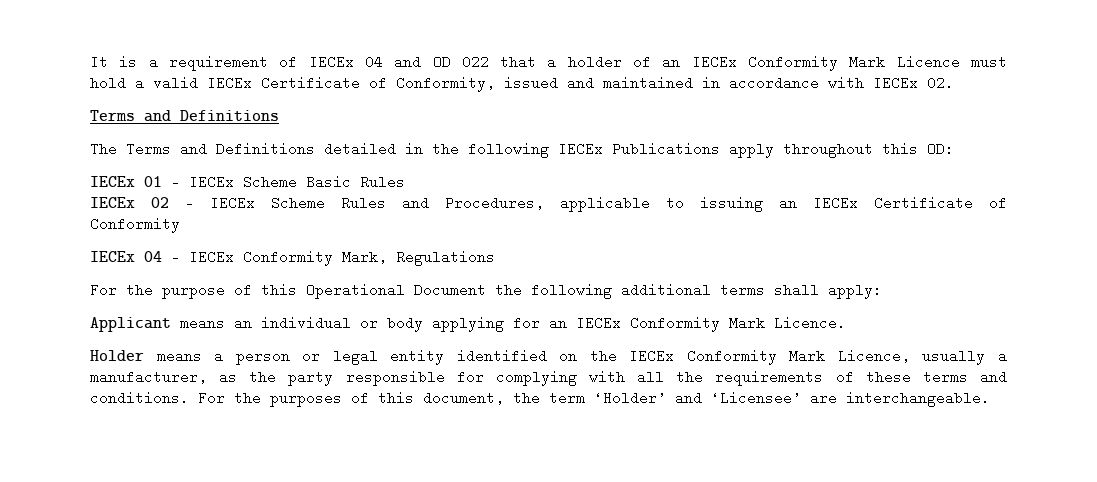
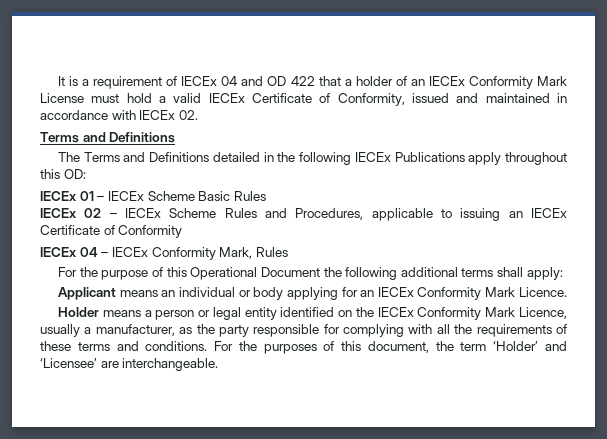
[461,55,489,69] 022 -> [290,76,315,86] 422
[896,55,960,69] Licence -> [40,93,84,103] License
[396,250,495,266] Regulations -> [255,247,288,257] Rules

